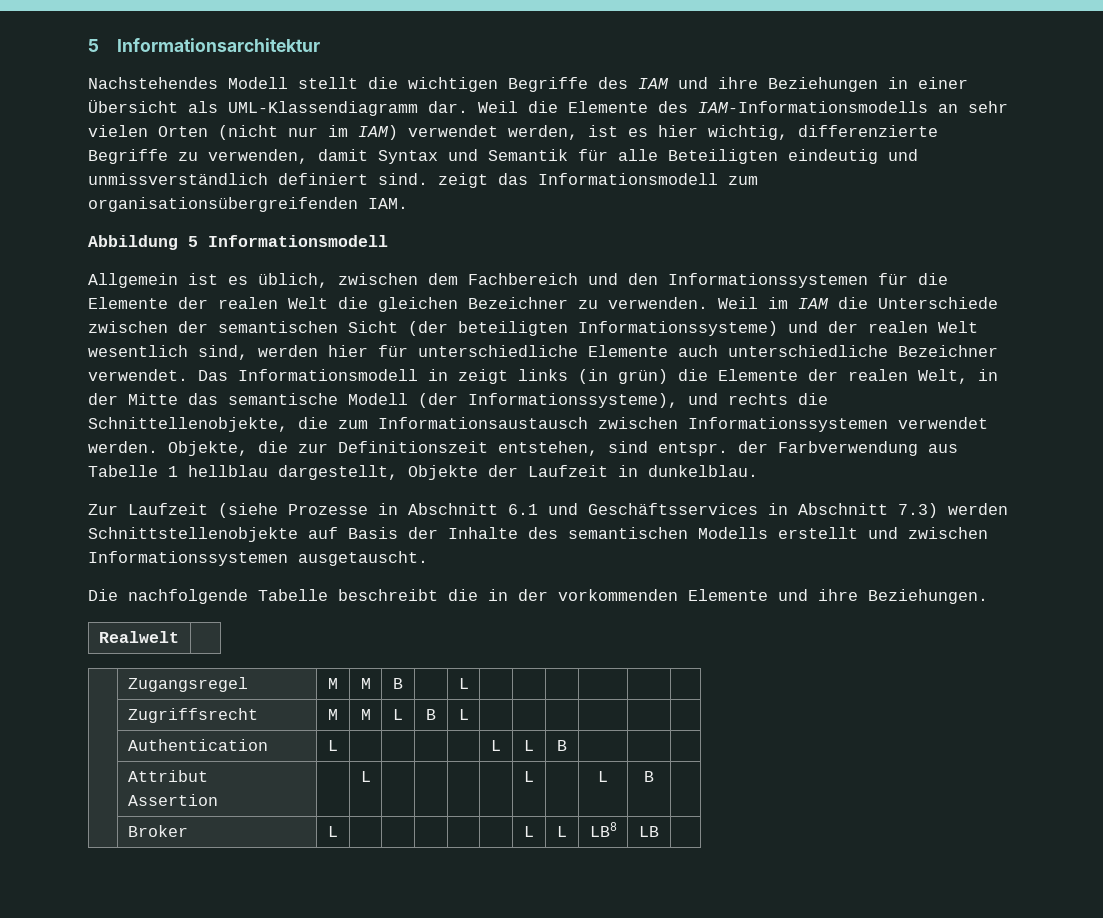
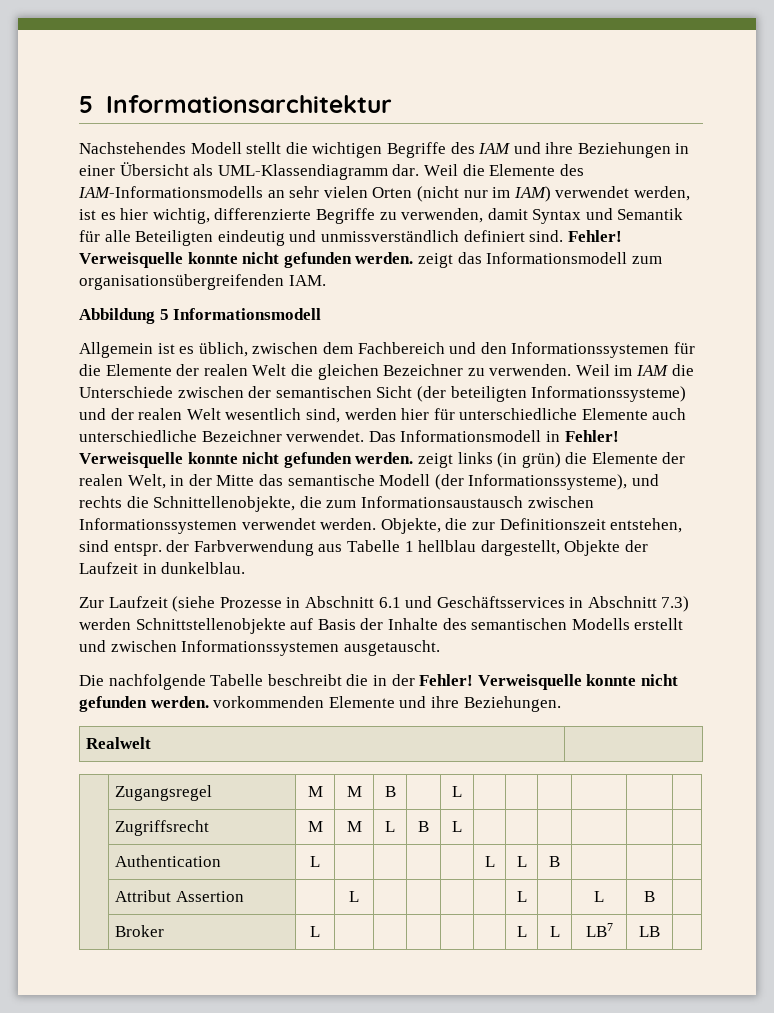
(428, 179) none -> [567,230,622,242] [79,252,414,268] Fehler! Verweisquelle konnte nicht gefunden werden.
(448, 375) none -> [564,430,619,442] [79,452,414,468] Fehler! Verweisquelle konnte nicht gefunden werden.
(548, 595) none -> [419,674,678,690] [79,696,209,712] Fehler! Verweisquelle konnte nicht gefunden werden.
[589,822,617,837] LB8 -> [585,923,613,937] LB7

